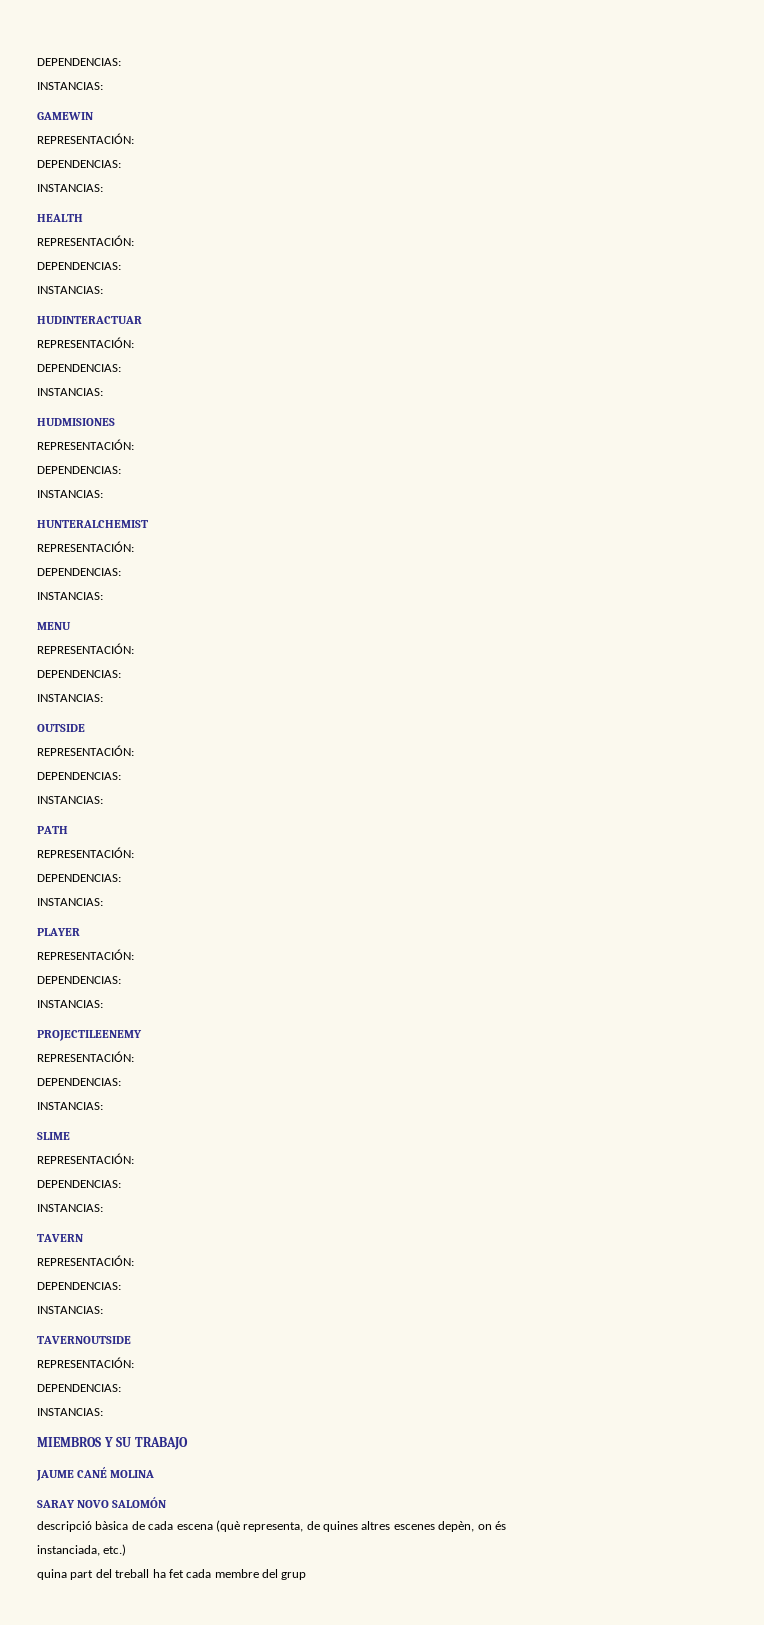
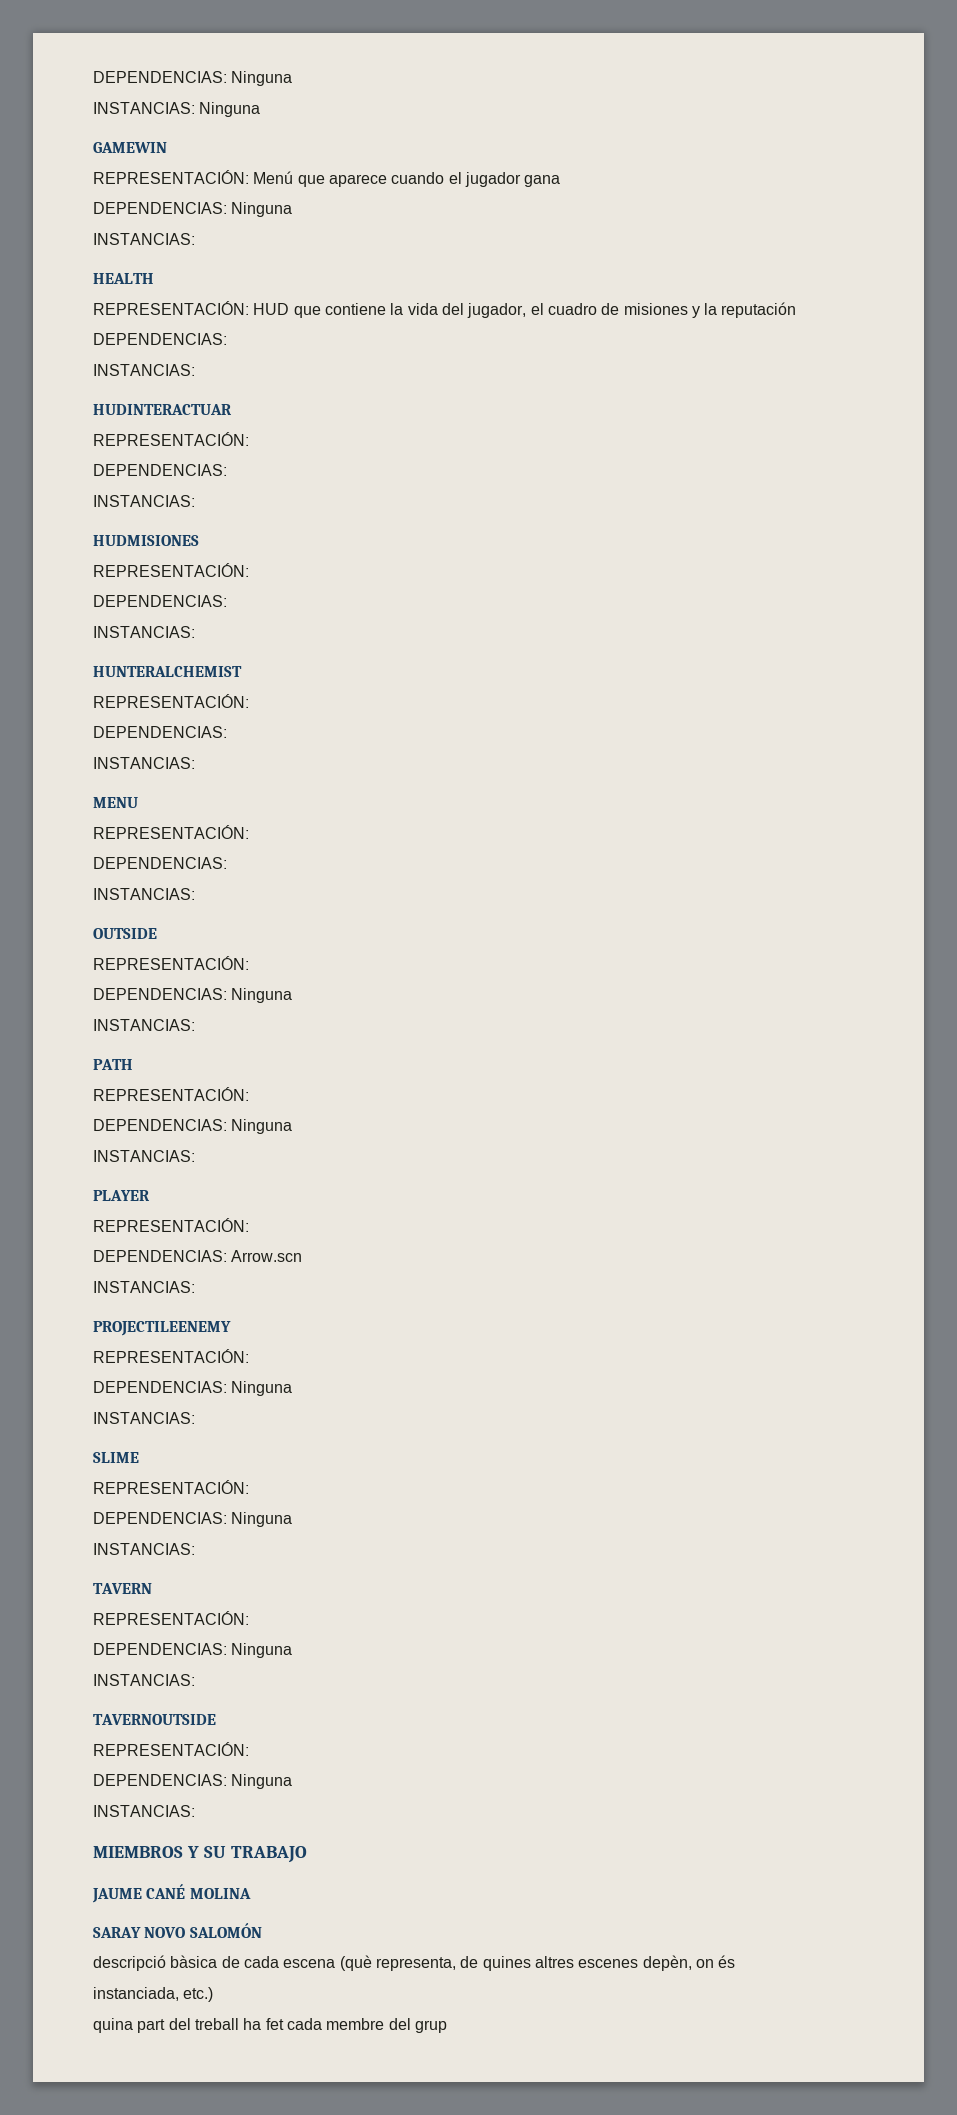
[37,58,121,66] [37,82,103,90] DEPENDENCIAS: // INSTANCIAS: -> [93,71,293,86] [93,102,261,117] DEPENDENCIAS: Ninguna // INSTANCIAS: Ninguna
[37,160,121,168] // DEPENDENCIAS: -> [253,171,561,187] [93,202,293,217] Menú que aparece cuando el jugador gana // DEPENDENCIAS: Ninguna
(134, 240) none -> [253,302,797,318] HUD que contiene la vida del jugador, el cuadro de misiones y la reputación
(121, 776) none -> [231,988,293,1003] Ninguna
(121, 878) none -> [231,1119,293,1134] Ninguna
(121, 980) none -> [231,1250,303,1262] Arrow.scn
(121, 1082) none -> [231,1381,293,1396] Ninguna
(121, 1184) none -> [231,1512,293,1527] Ninguna
(121, 1286) none -> [231,1643,293,1658] Ninguna
(121, 1388) none -> [231,1774,293,1789] Ninguna

